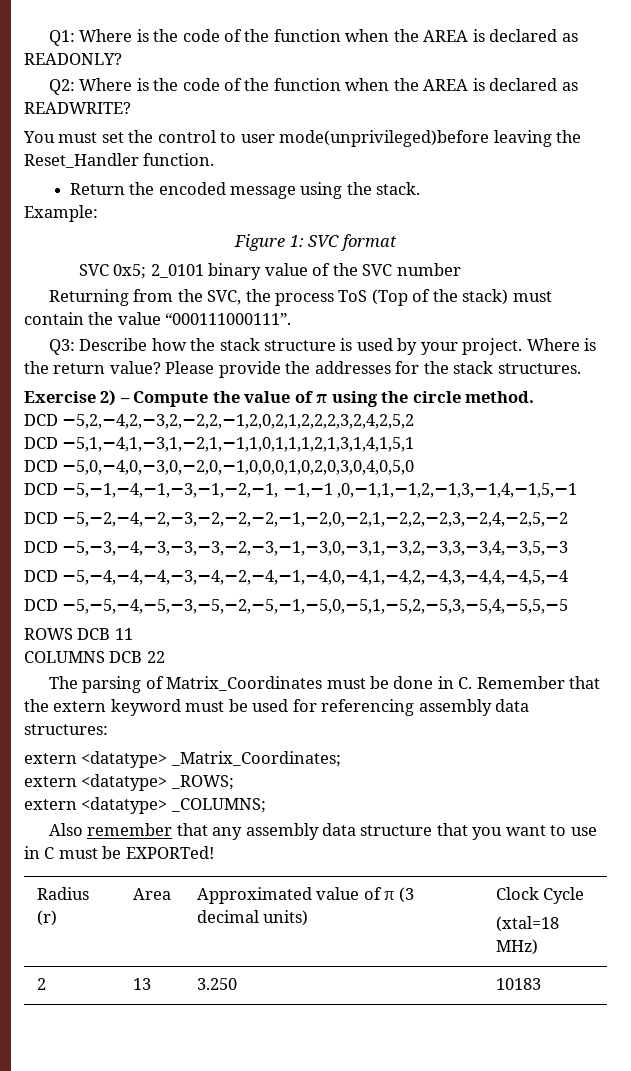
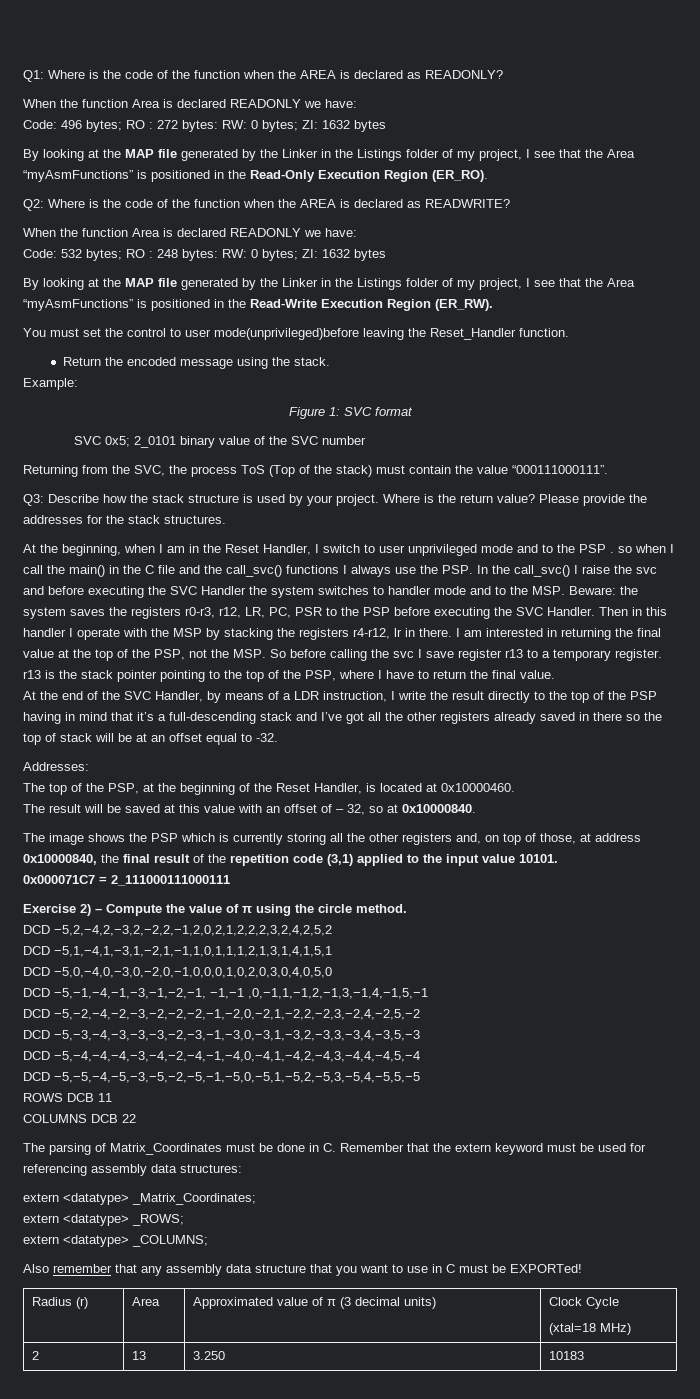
(122, 59) none -> [23,99,357,108] [23,120,386,132] [23,149,635,161] [23,170,488,182] // When the function Area is declared READONLY we have: // Code: 496 bytes; RO : 272 bytes: RW: 0 bytes; ZI: 1632 bytes // By looking at the MAP file generated by the Linker in the Listings folder of my project, I see that the Area “myAsmFunctions” is positioned in the Read-Only Execution Region (ER_RO).
(131, 108) none -> [23,228,357,237] [23,249,386,261] [23,278,635,290] [23,299,493,311] // When the function Area is declared READONLY we have: // Code: 532 bytes; RO : 248 bytes: RW: 0 bytes; ZI: 1632 bytes // By looking at the MAP file generated by the Linker in the Listings folder of my project, I see that the Area “myAsmFunctions” is positioned in the Read-Write Execution Region (ER_RW).
(581, 368) none -> [23,544,674,556] [23,565,657,577] [23,586,638,598] [23,607,667,619] [23,628,661,640] [23,649,662,661] [23,670,555,682] [23,691,657,703] [23,712,662,724] [23,733,278,745] [23,762,89,771] [23,783,515,795] [23,804,476,815] [23,833,641,845] [23,854,558,866] [23,875,230,886] // At the beginning, when I am in the Reset Handler, I switch to user unprivileged mode and to the PSP . so when I call the main() in the C file and the call_svc() functions I always use the PSP. In the call_svc() I raise the svc and before executing the SVC Handler the system switches to handler mode and to the MSP. Beware: the system saves the registers r0-r3, r12, LR, PC, PSR to the PSP before executing the SVC Handler. Then in this handler I operate with the MSP by stacking the registers r4-r12, lr in there. I am interested in returning the final value at the top of the PSP, not the MSP. So before calling the svc I save register r13 to a temporary register. r13 is the stack pointer pointing to the top of the PSP, where I have to return the final value. // At the end of the SVC Handler, by means of a LDR instruction, I write the result directly to the top of the PSP having in mind that it’s a full-descending stack and I’ve got all the other registers already saved in there so the top of stack will be at an offset equal to -32. // Addresses: // The top of the PSP, at the beginning of the Reset Handler, is located at 0x10000460. // The result will be saved at this value with an offset of – 32, so at 0x10000840. // The image shows the PSP which is currently storing all the other registers and, on top of those, at address 0x10000840, the final result of the repetition code (3,1) applied to the input value 10101. // 0x000071C7 = 2_111000111000111

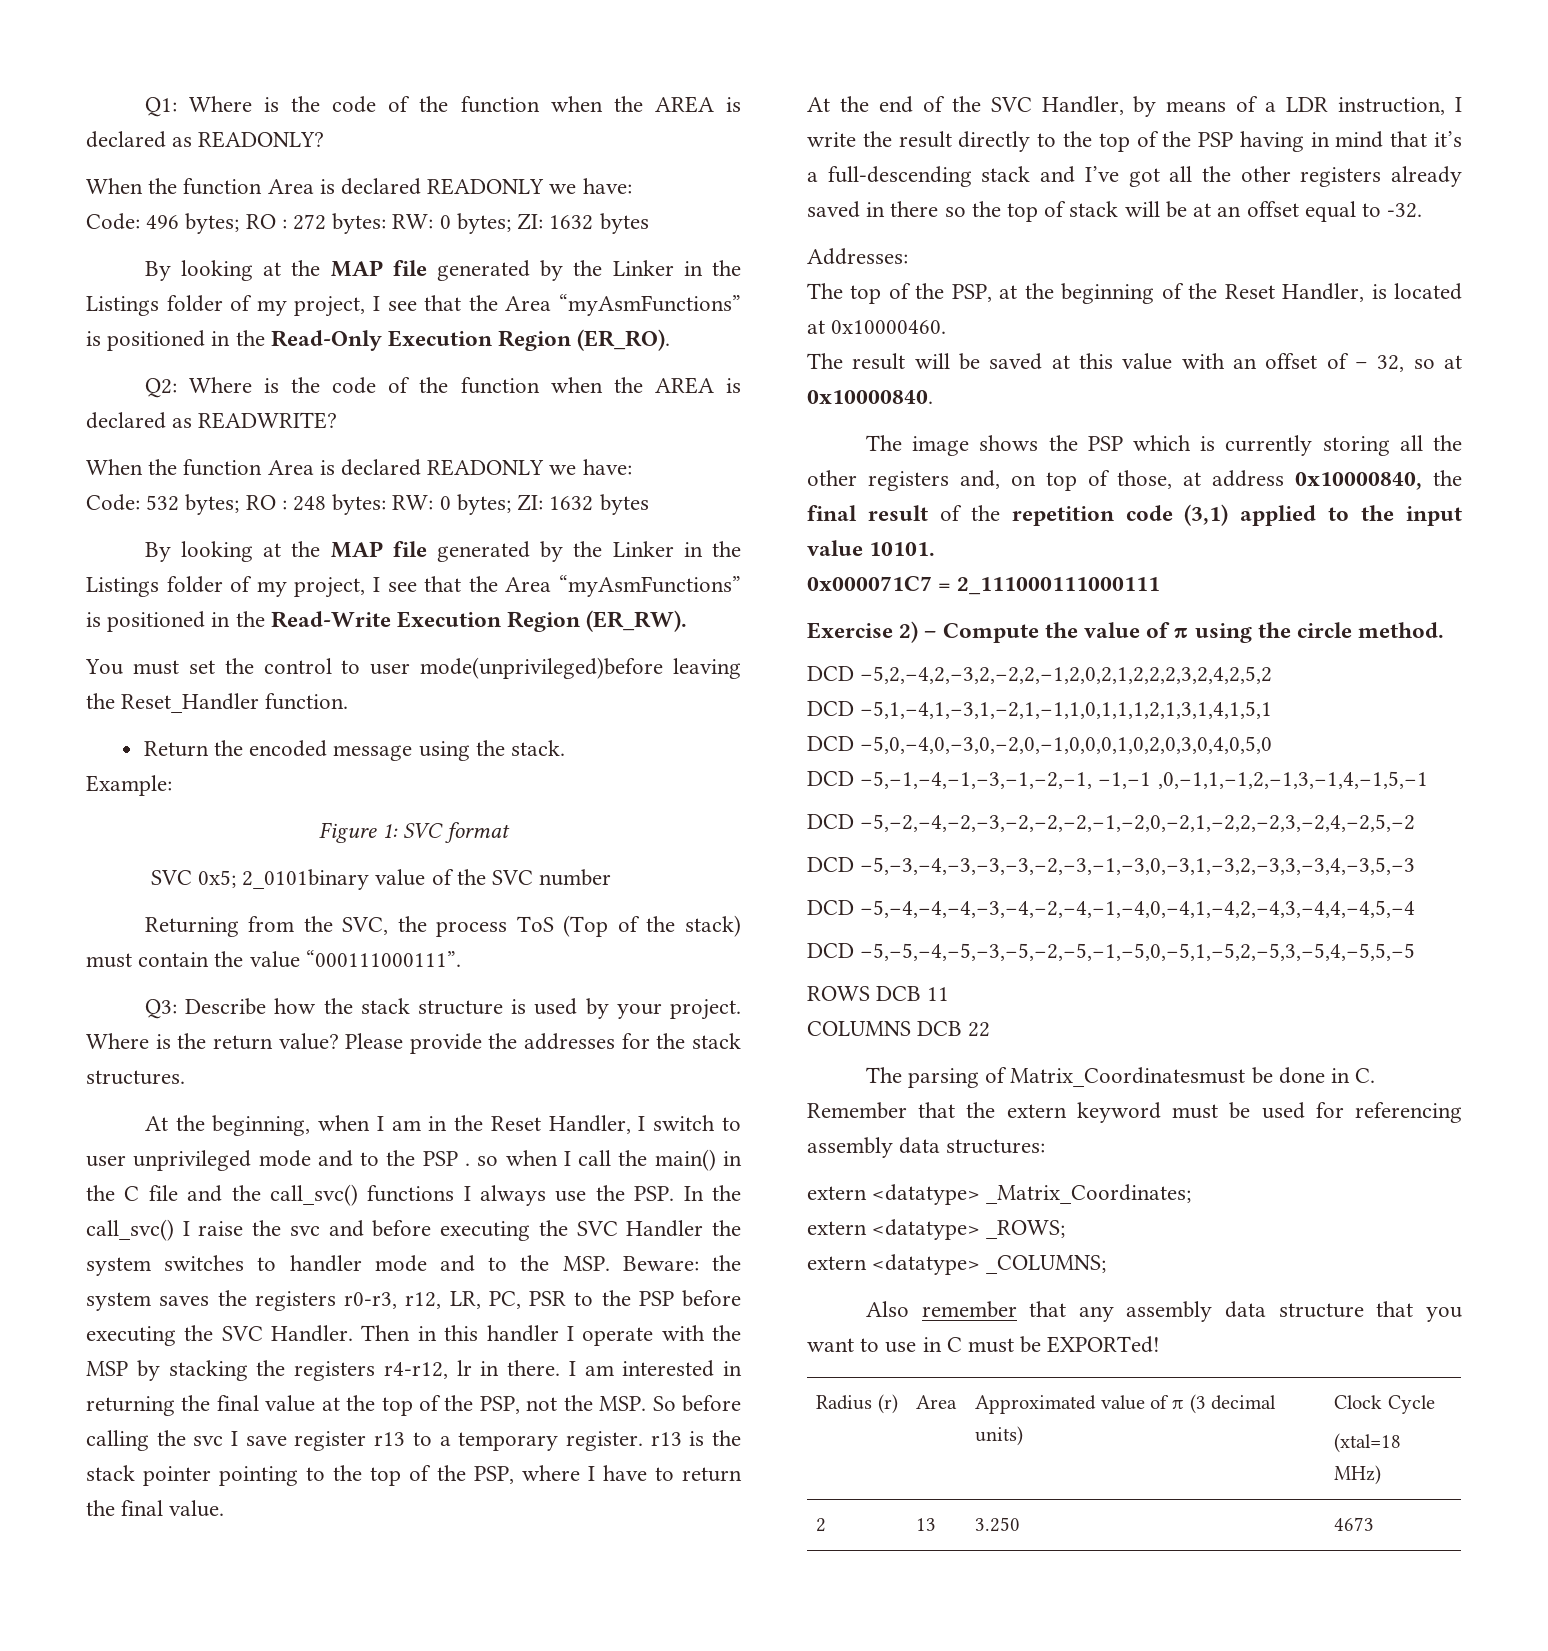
[134,436,216,448] 2_0101 binary -> [242,869,370,890] 2_0101binary
[110,1143,255,1155] Matrix_Coordinates must -> [1010,1067,1246,1087] Matrix_Coordinatesmust
[548,1351,584,1360] 10183 -> [1334,1517,1375,1531] 4673

